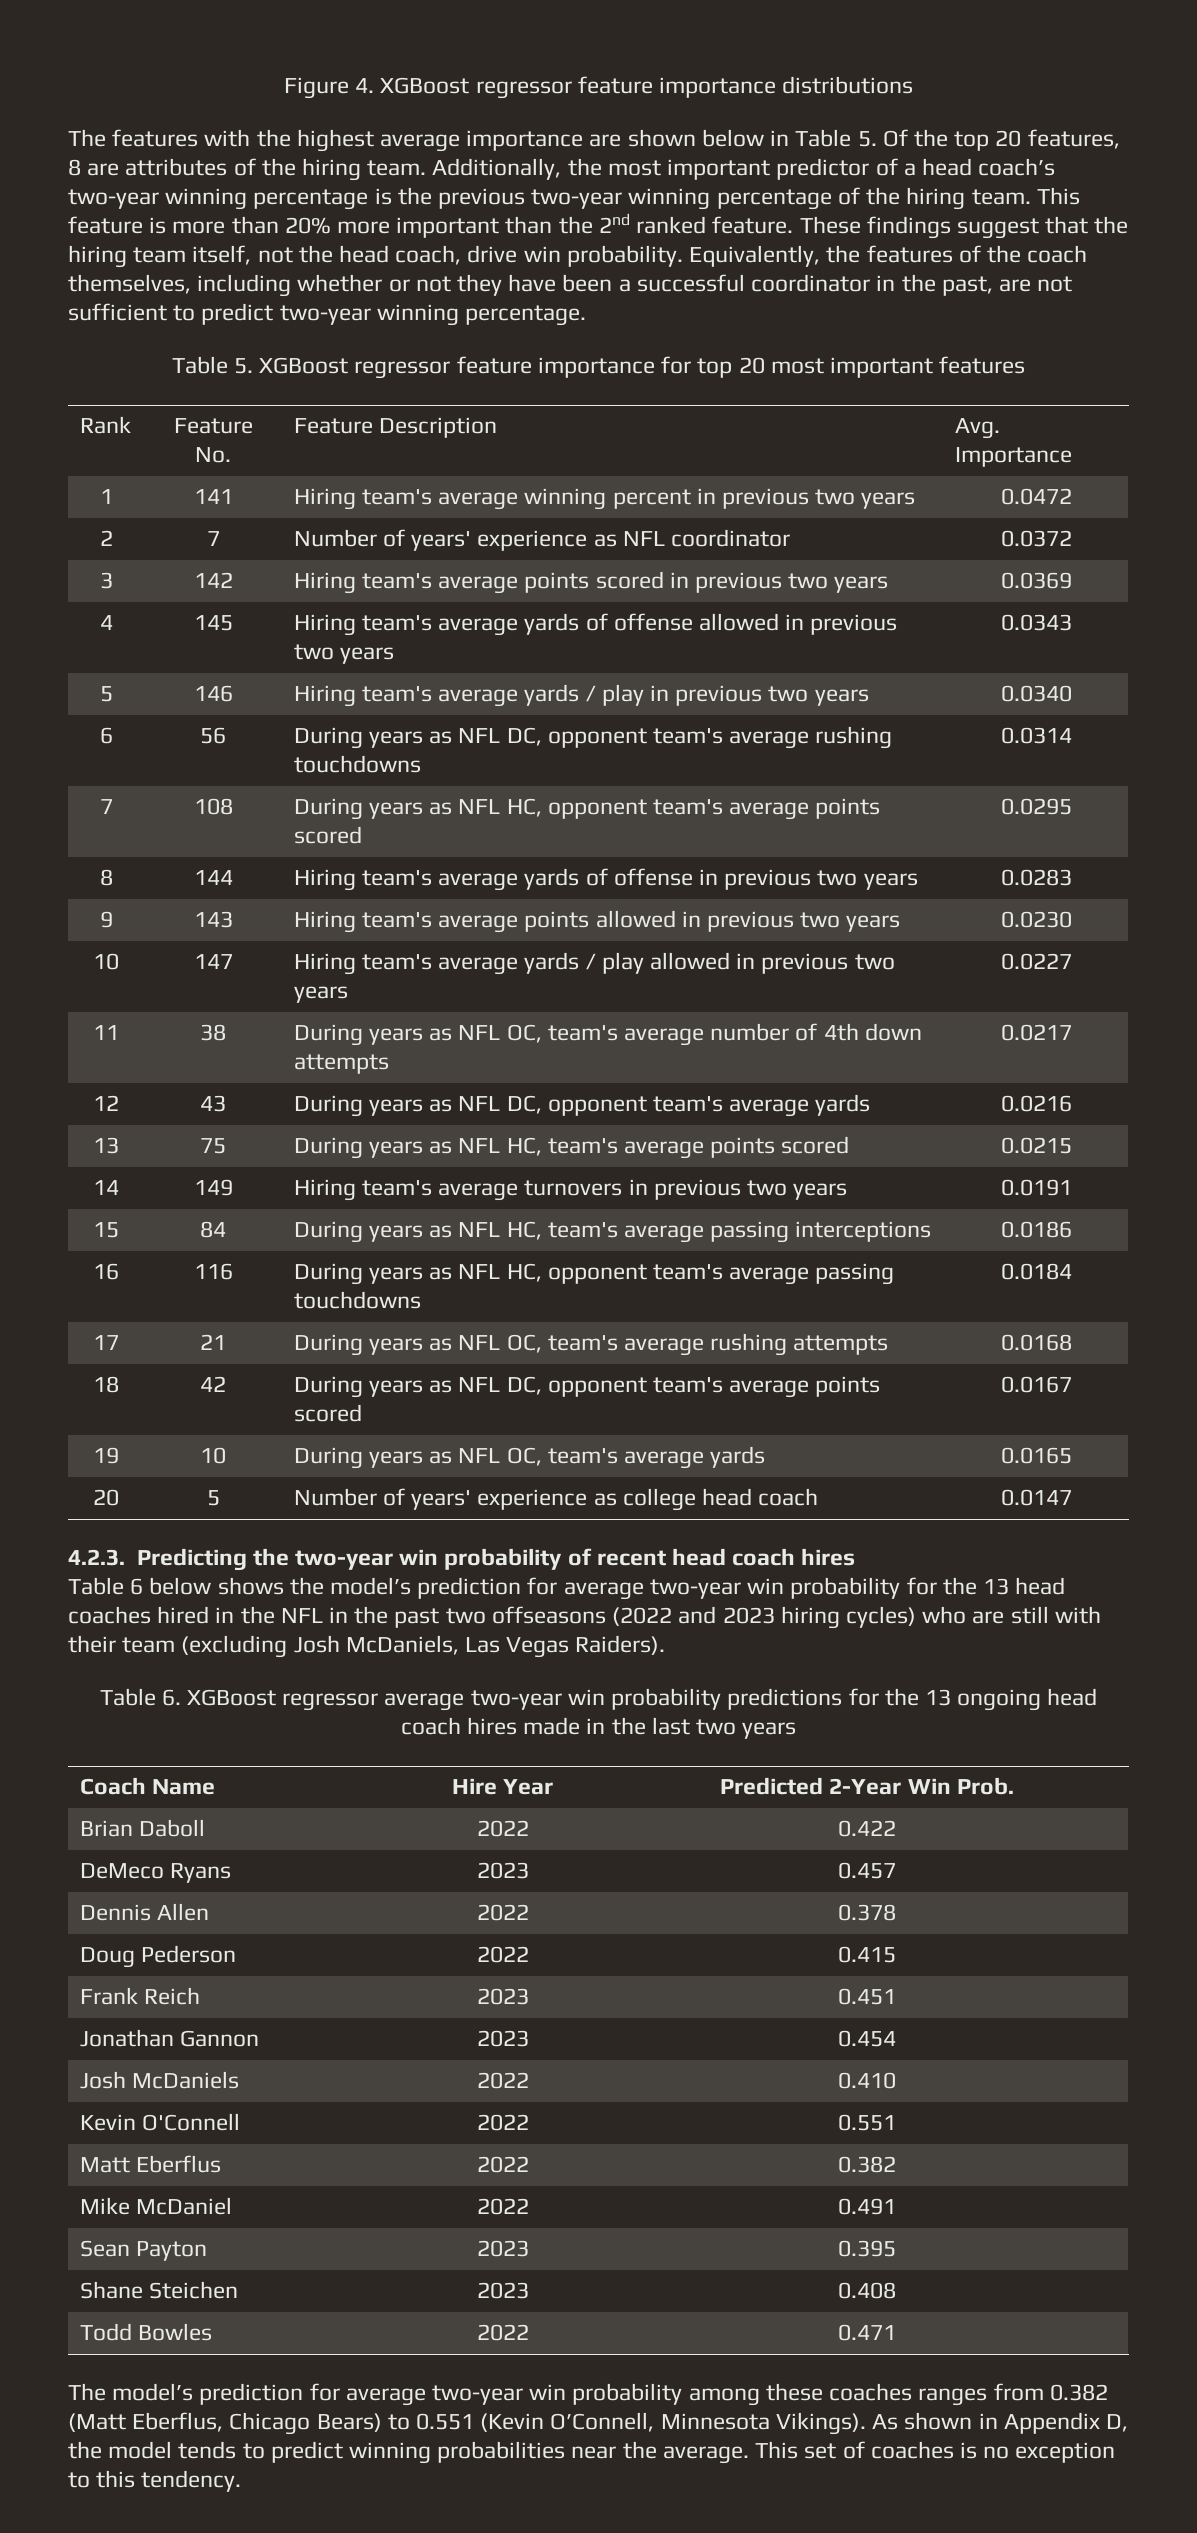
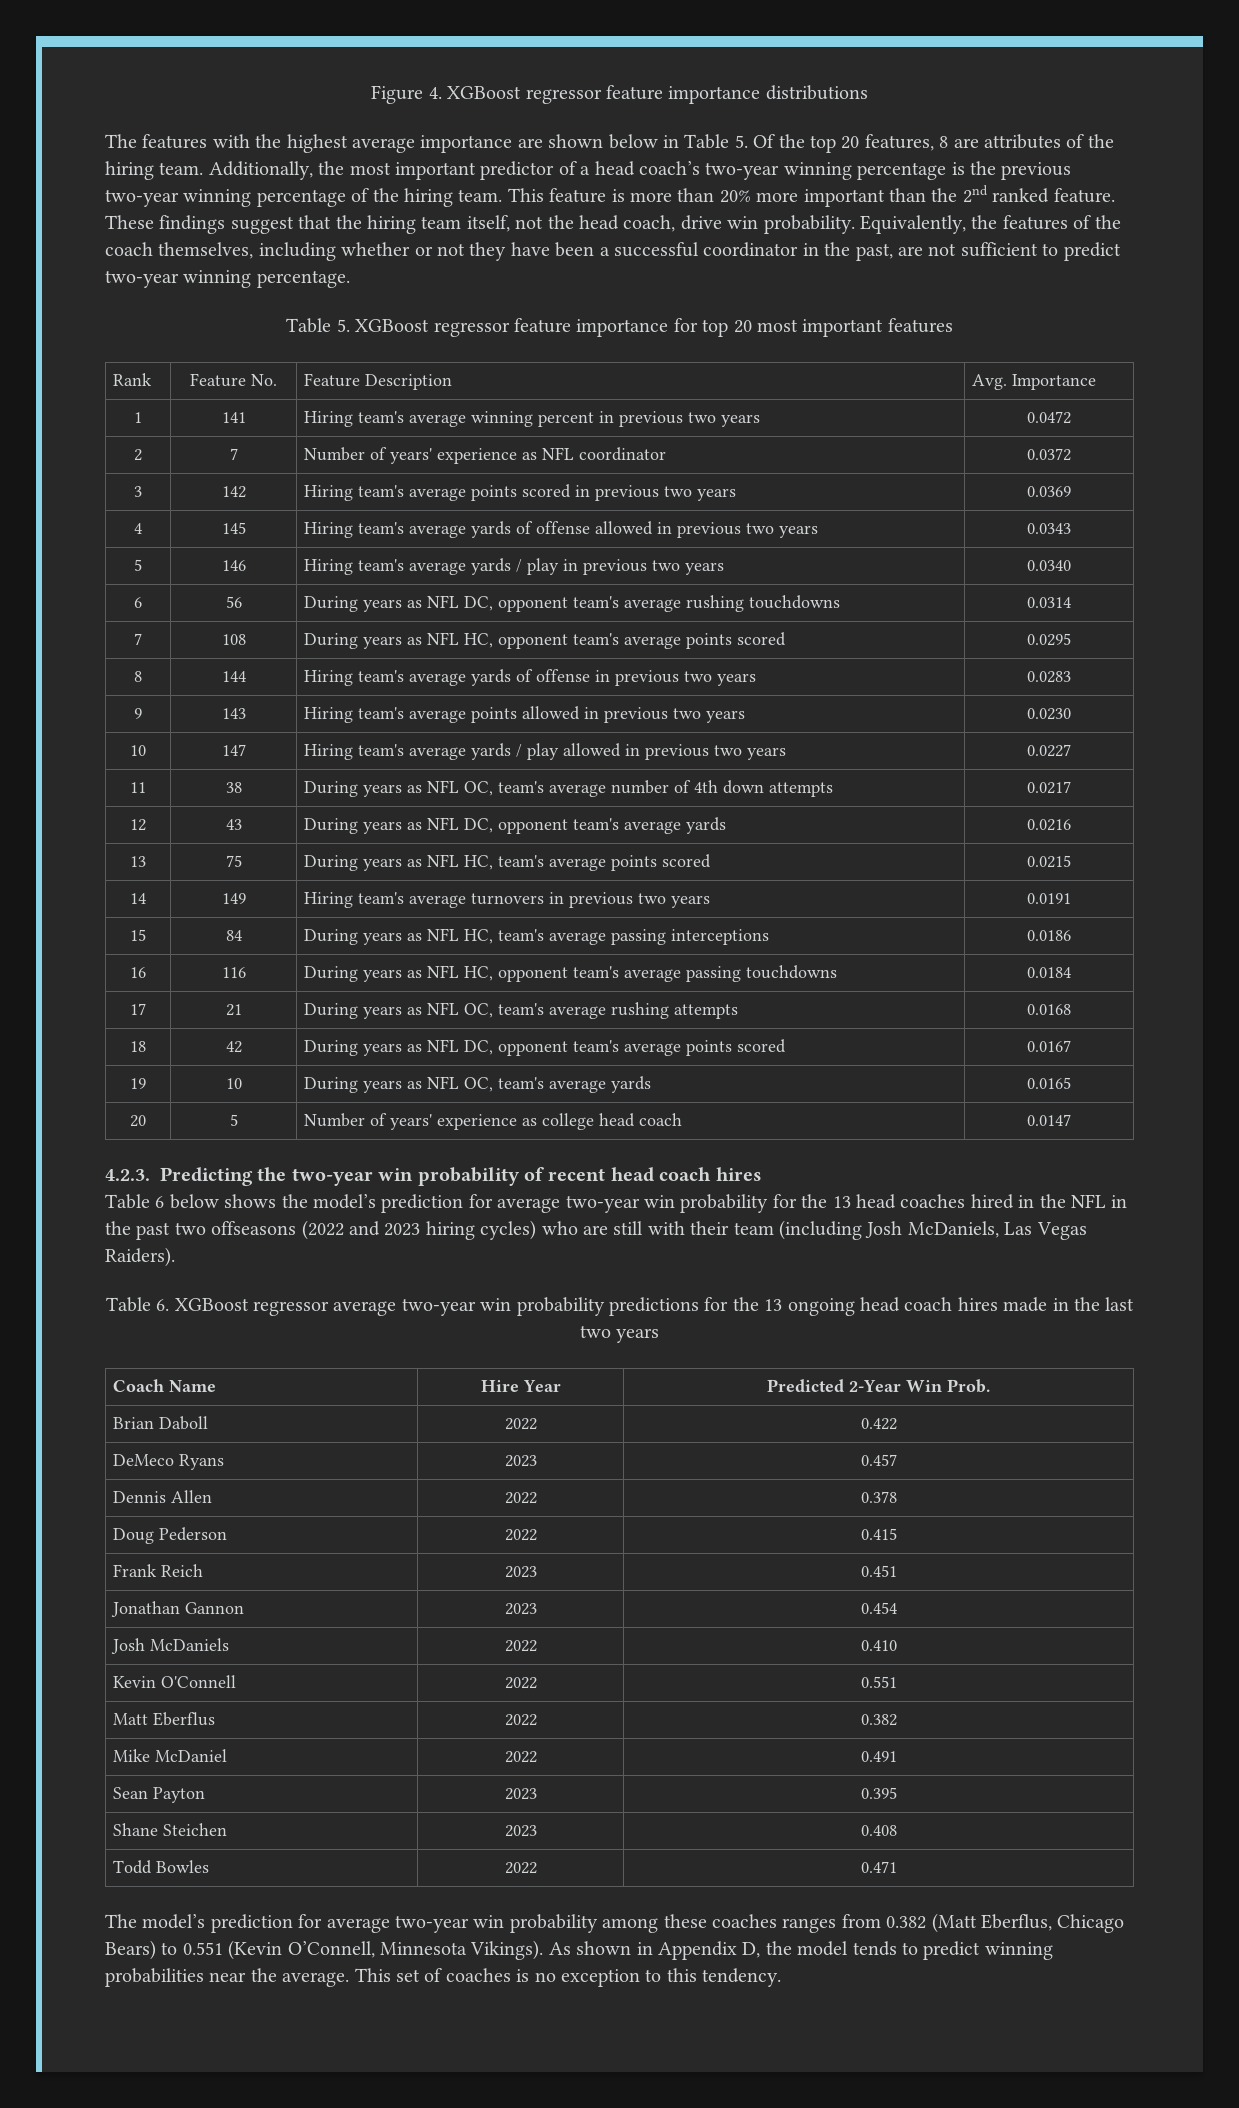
[181,1635,288,1658] (excluding -> [778,1220,862,1240] (including

